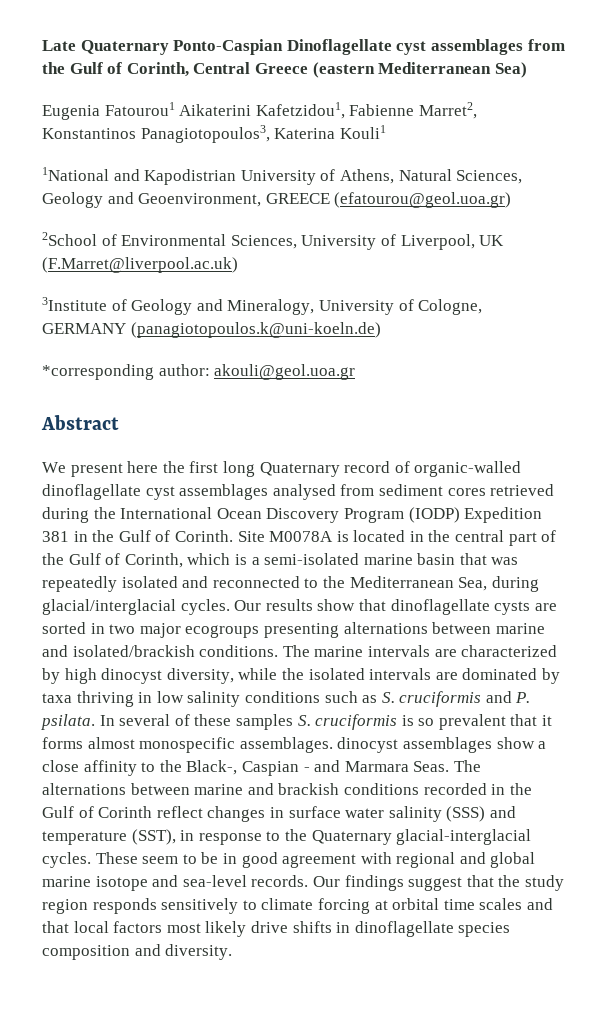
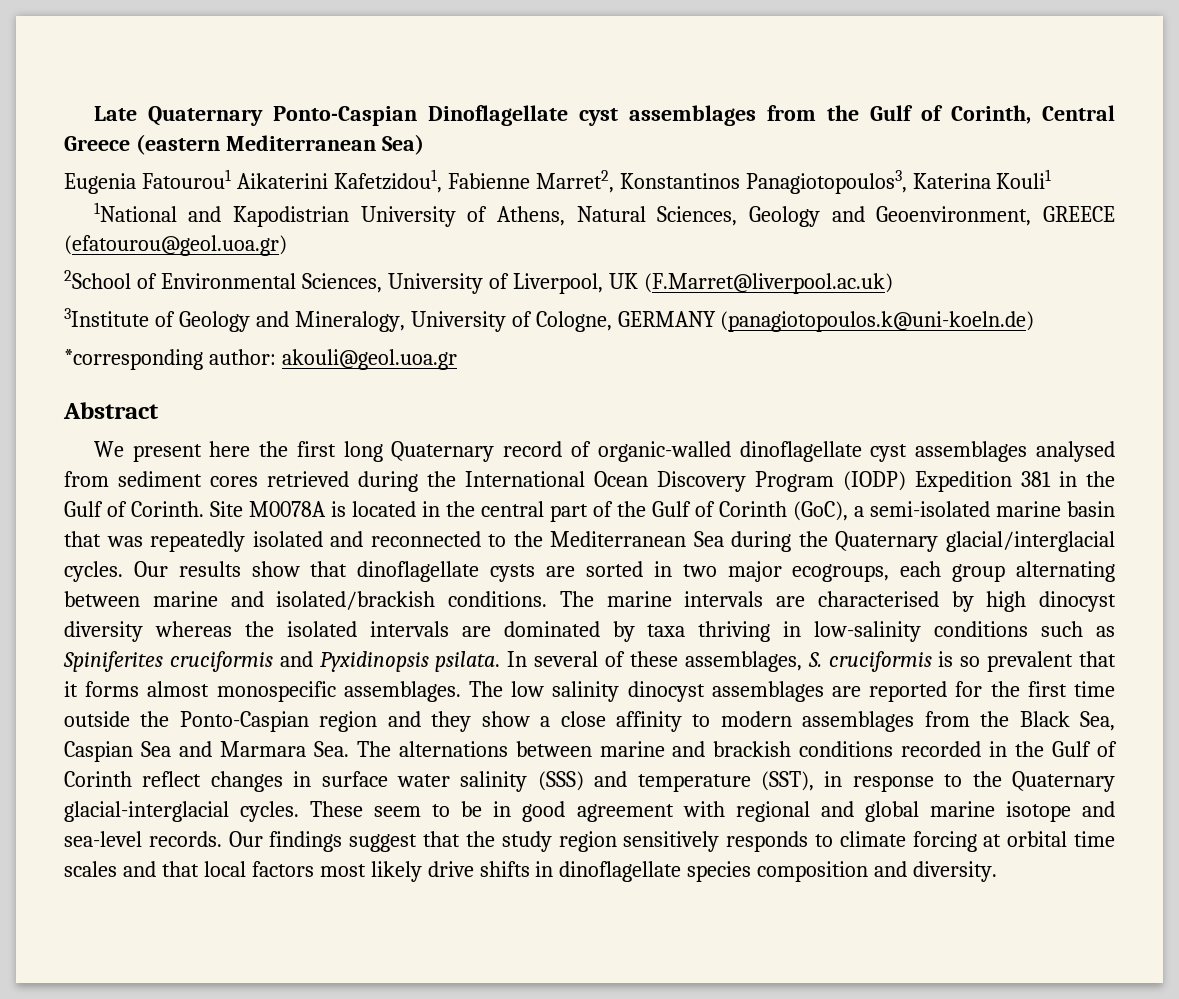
[124,553,247,568] Corinth, which is -> [719,501,848,521] Corinth (GoC),
[458,576,539,592] Sea, during -> [693,531,939,552] Sea during the Quaternary
[185,622,428,638] ecogroups presenting alternations -> [792,561,1115,582] ecogroups, each group alternating
[461,645,558,657] characterized -> [817,591,939,607] characterised
[166,668,278,684] diversity, while -> [64,621,232,642] diversity whereas
[156,691,241,707] low salinity -> [814,621,922,642] low-salinity
[381,692,395,703] S. -> [63,651,163,672] Spiniferites
[515,692,531,703] P. -> [319,651,429,672] Pyxidinopsis
[235,714,293,730] samples -> [684,651,802,672] assemblages,
[337,737,492,753] dinocyst assemblages -> [469,681,1116,702] [64,711,472,732] The low salinity dinocyst assemblages are reported for the first time outside the Ponto-Caspian region and they
[159,760,310,776] the Black-, Caspian - -> [720,711,1115,732] [64,741,171,762] modern assemblages from the Black Sea, Caspian Sea
[413,761,450,772] Seas. -> [313,741,349,757] Sea.
[92,898,239,914] responds sensitively -> [623,831,809,852] sensitively responds

